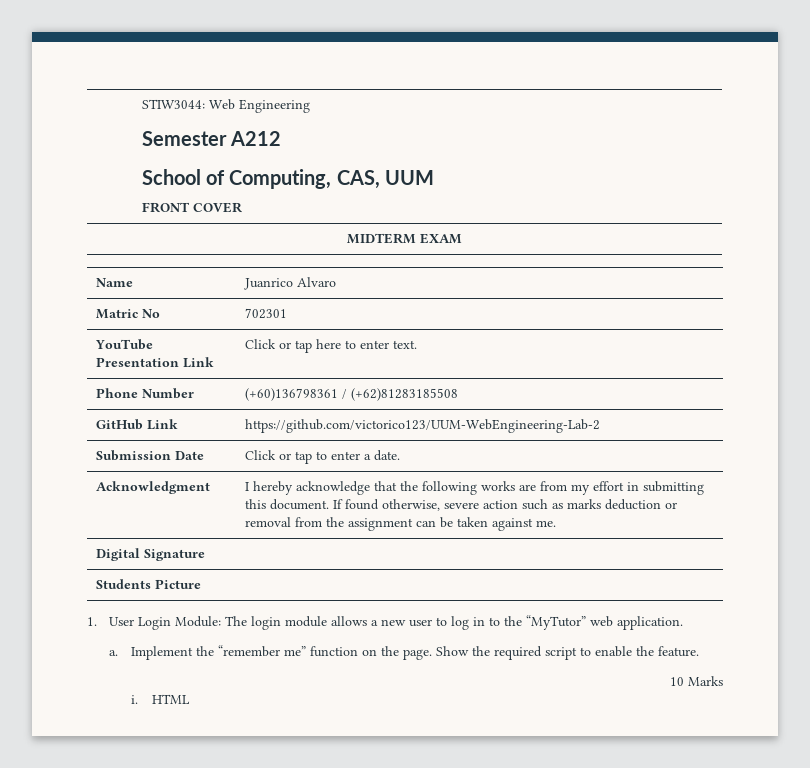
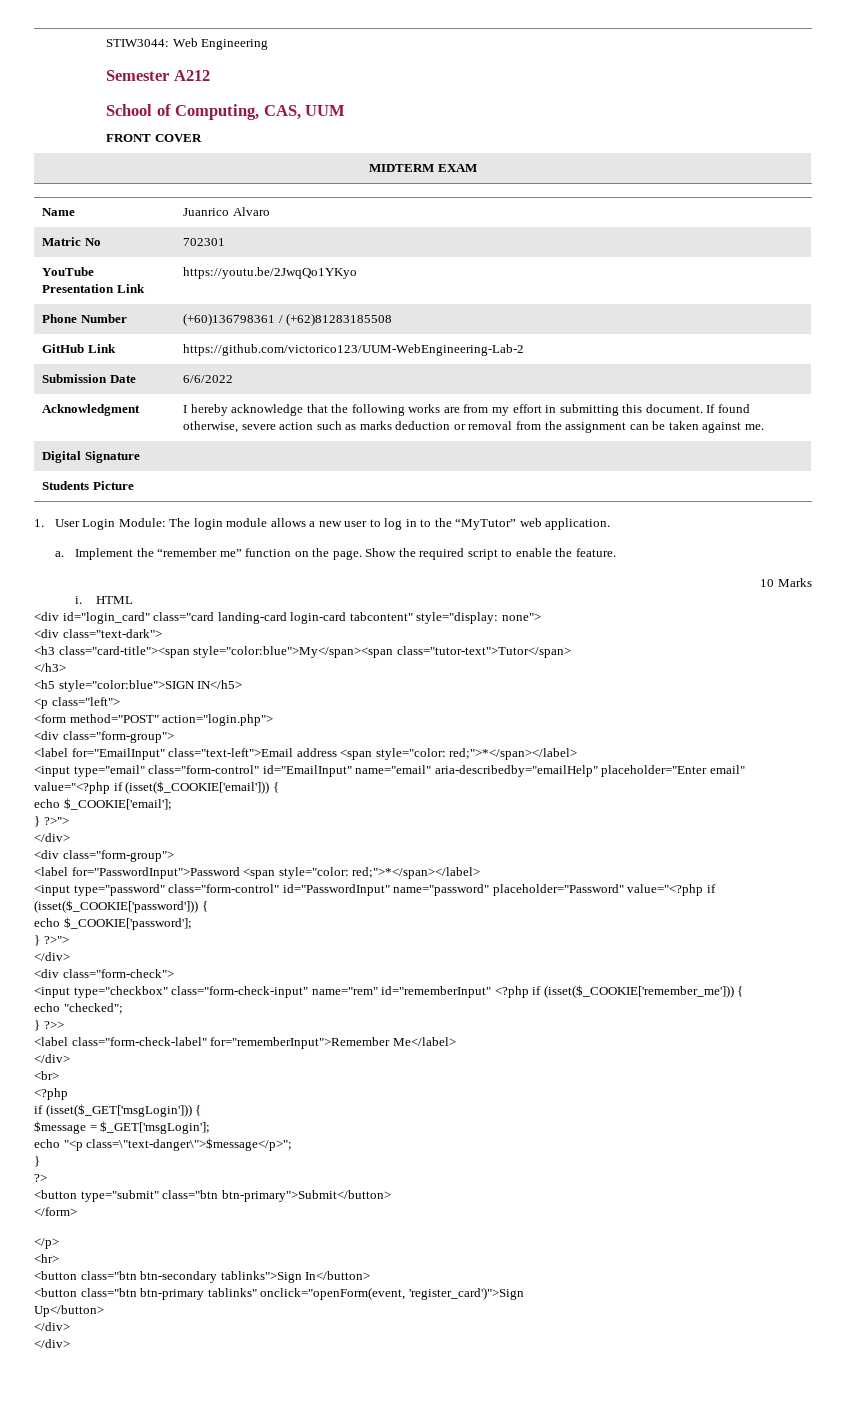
[244,339,417,353] Click or tap here to enter text. -> [183,267,358,279] https://youtu.be/2JwqQo1YKyo
[244,450,400,464] Click or tap to enter a date. -> [183,375,234,383] 6/6/2022
(191, 699) none -> [34,612,541,624] [34,629,162,638] [34,646,571,658] [34,663,66,672] [34,680,243,692] [34,697,120,709] [34,714,274,726] [34,731,174,743] [34,748,578,760] [34,765,745,777] [34,781,279,794] [34,798,172,810] [34,816,69,827] [34,833,70,842] [34,850,174,862] [34,867,481,879] [34,884,716,896] [34,900,208,913] [34,917,192,930] [34,935,69,946] [34,952,70,961] [34,969,174,978] [34,985,744,998] [34,1003,123,1014] [34,1020,64,1031] [34,1037,456,1049] [34,1054,70,1063] [34,1071,59,1080] [34,1088,68,1100] [34,1104,202,1117] [34,1121,211,1134] [34,1138,293,1151] [34,1156,40,1167] [34,1174,47,1182] [34,1190,391,1202] [34,1207,77,1216] [34,1238,59,1249] [34,1254,59,1263] [34,1271,371,1283] [34,1287,524,1300] [34,1305,104,1317] [34,1322,70,1331] [34,1339,70,1348] // <div id="login_card" class="card landing-card login-card tabcontent" style="display: none"> // <div class="text-dark"> // <h3 class="card-title"><span style="color:blue">My</span><span class="tutor-text">Tutor</span> // </h3> // <h5 style="color:blue">SIGN IN</h5> // <p class="left"> // <form method="POST" action="login.php"> // <div class="form-group"> // <label for="EmailInput" class="text-left">Email address <span style="color: red;">*</span></label> // <input type="email" class="form-control" id="EmailInput" name="email" aria-describedby="emailHelp" placeholder="Enter email" value="<?php if (isset($_COOKIE['email'])) { // echo $_COOKIE['email']; // } ?>"> // </div> // <div class="form-group"> // <label for="PasswordInput">Password <span style="color: red;">*</span></label> // <input type="password" class="form-control" id="PasswordInput" name="password" placeholder="Password" value="<?php if (isset($_COOKIE['password'])) { // echo $_COOKIE['password']; // } ?>"> // </div> // <div class="form-check"> // <input type="checkbox" class="form-check-input" name="rem" id="rememberInput" <?php if (isset($_COOKIE['remember_me'])) { // echo "checked"; // } ?>> // <label class="form-check-label" for="rememberInput">Remember Me</label> // </div> // <br> // <?php // if (isset($_GET['msgLogin'])) { // $message = $_GET['msgLogin']; // echo "<p class=\"text-danger\">$message</p>"; // } // ?> // <button type="submit" class="btn btn-primary">Submit</button> // </form> // </p> // <hr> // <button class="btn btn-secondary tablinks">Sign In</button> // <button class="btn btn-primary tablinks" onclick="openForm(event, 'register_card')">Sign // Up</button> // </div> // </div>

